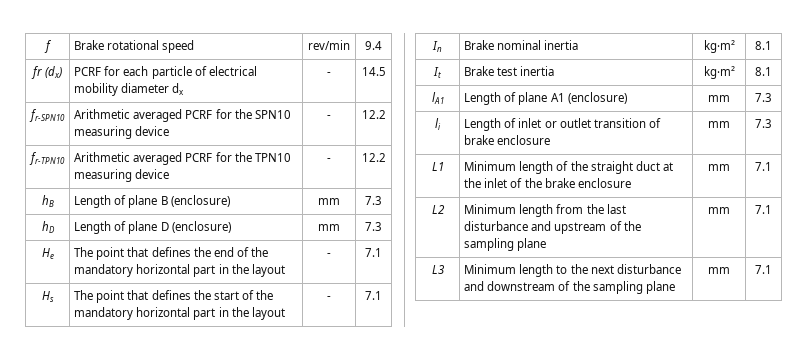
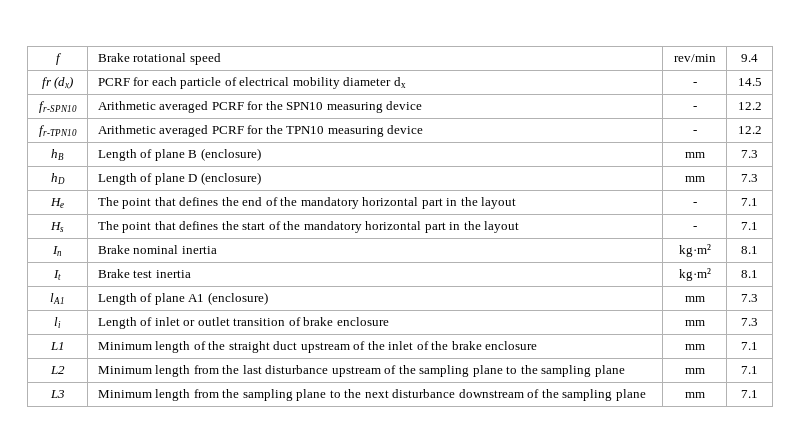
[662,162,673,171] at -> [300,341,366,353] upstream of
[531,221,552,231] and -> (329, 369) none
(547, 244) none -> [506,365,625,377] to the sampling plane
(554, 270) none -> [193,389,327,401] from the sampling plane
[464,281,485,291] and -> (456, 393) none

